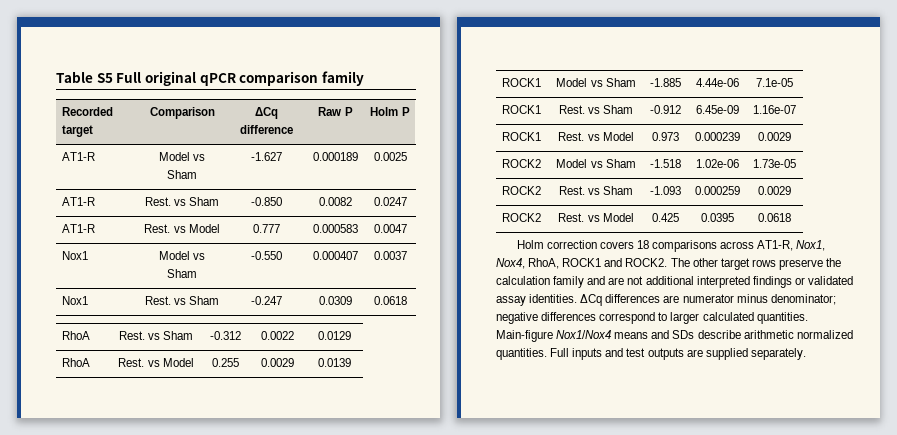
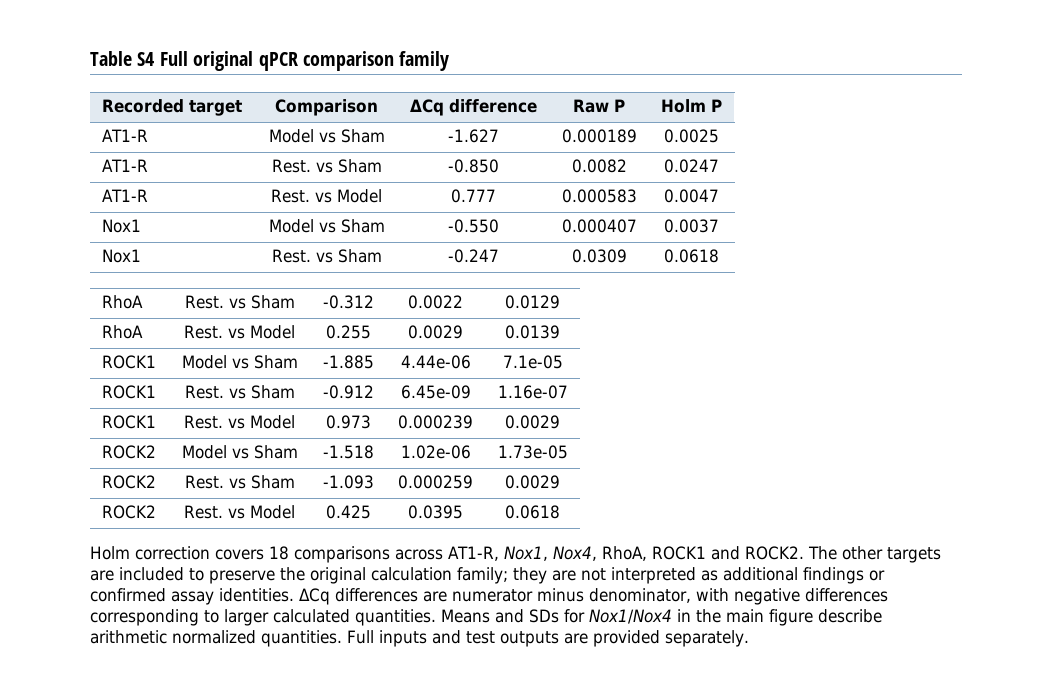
[96,73,113,83] S5 -> [137,52,155,66] S4
[720,258,842,270] [496,276,750,288] target rows preserve the calculation family and are not additional interpreted -> [886,547,941,563] [90,567,798,584] targets are included to preserve the original calculation family; they are not interpreted as additional
[807,276,853,285] validated -> [90,588,166,602] confirmed
[770,294,836,305] denominator; -> [589,588,729,603] denominator, with
[599,312,656,324] correspond -> [90,609,199,626] corresponding
[496,330,695,342] Main-figure Nox1/Nox4 means and SDs -> [441,609,813,626] Means and SDs for Nox1/Nox4 in the main figure
[705,348,748,360] supplied -> [592,630,660,647] provided

